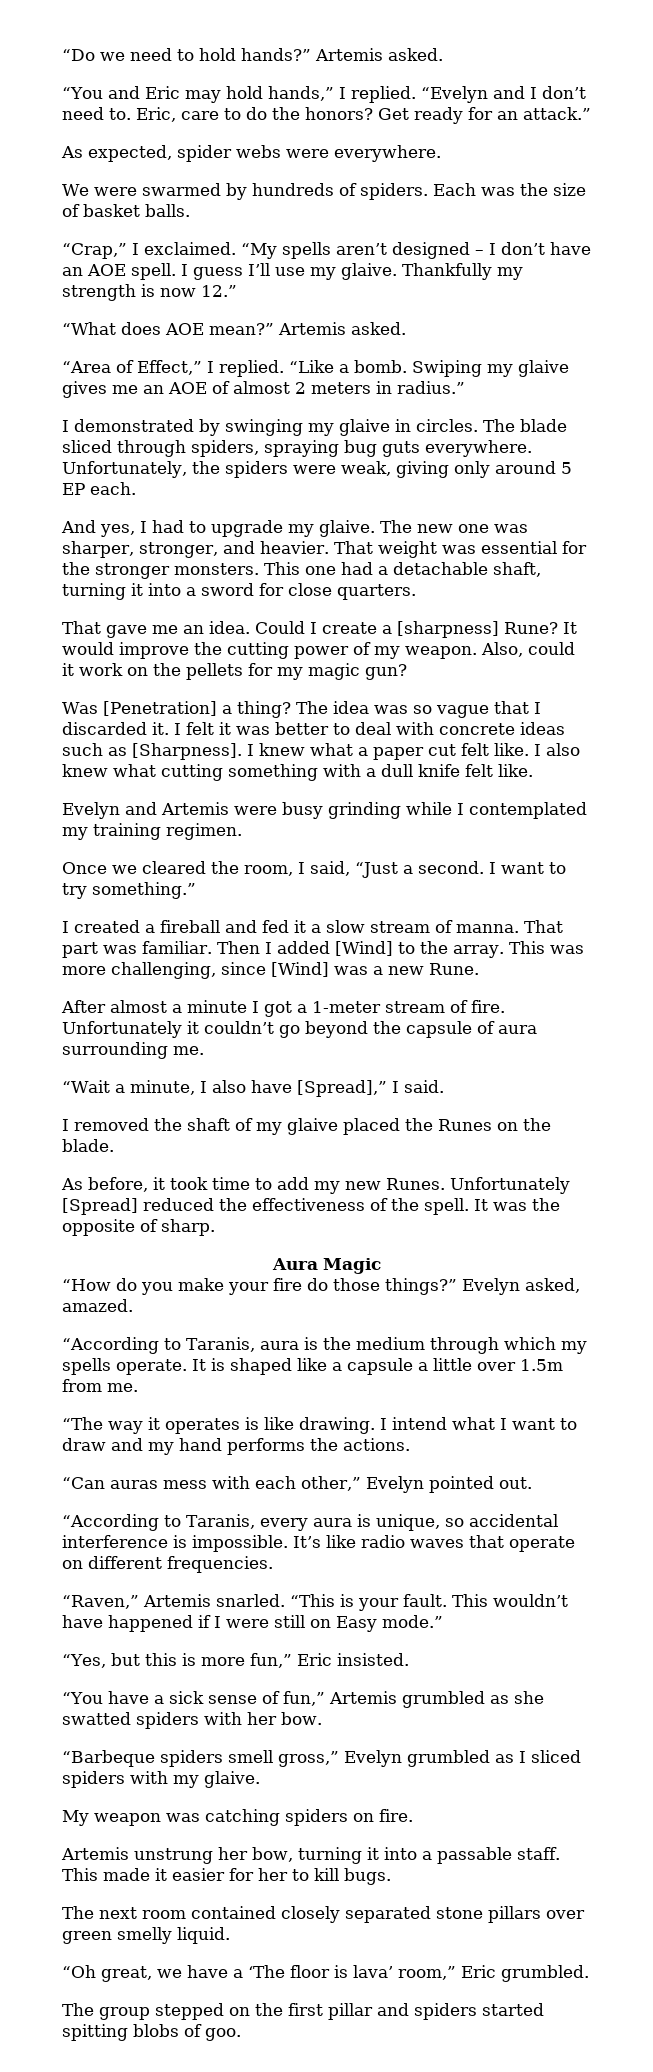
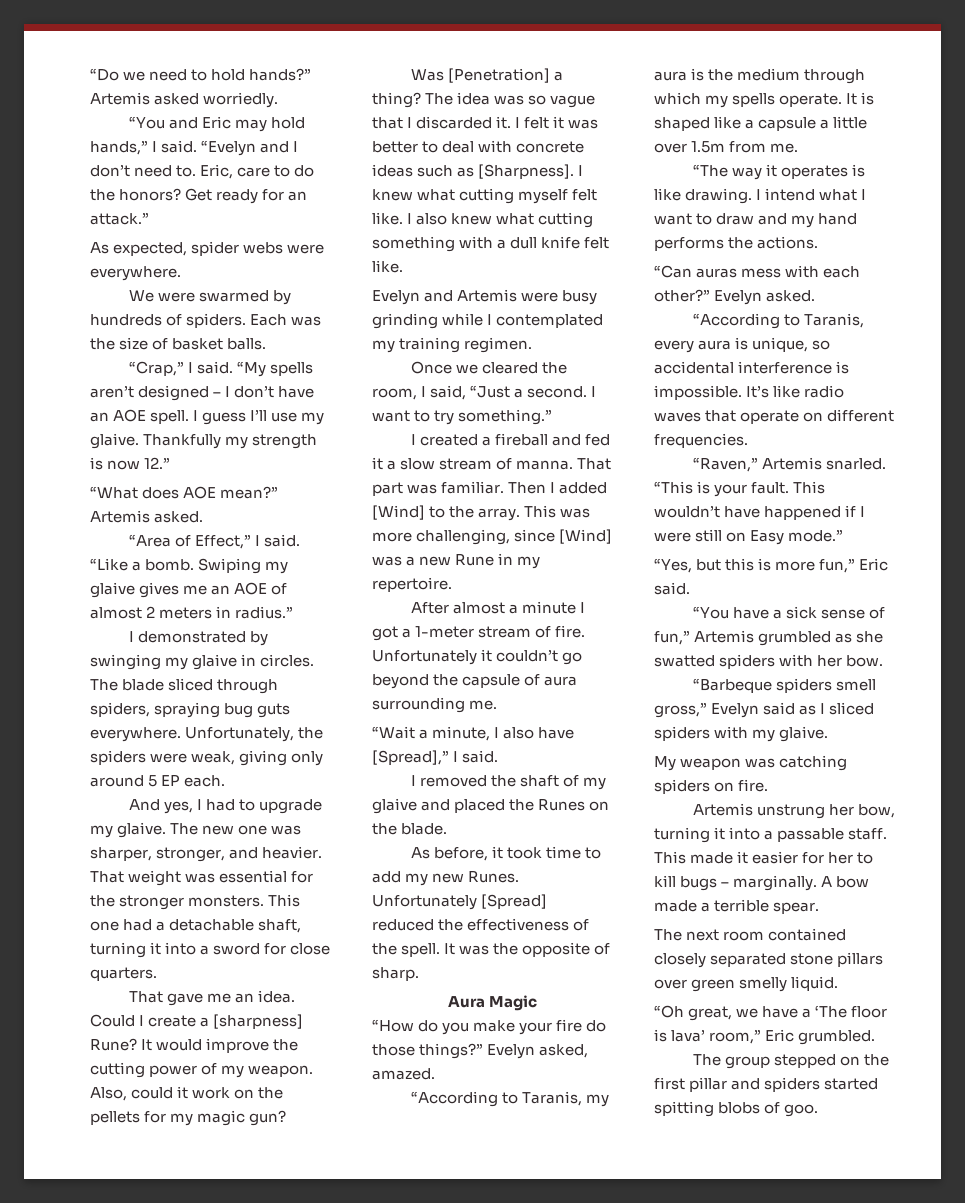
[388,48,443,61] asked. -> [154,92,279,108] asked worriedly.
[350,86,416,103] replied. -> [161,140,198,153] said.
[144,242,236,255] exclaimed. -> [196,361,233,374] said.
[218,360,284,377] replied. -> [263,534,300,547] said.
[358,744,456,760] a paper cut -> [459,188,569,204] cutting myself
[429,963,479,975] Rune. -> [455,553,541,569] [372,577,452,592] Rune in my repertoire.
(338, 1126) none -> [421,799,451,811] and
(255, 1344) none -> [585,1094,609,1107] my
[301,1476,532,1493] other,” Evelyn pointed out. -> [654,289,816,305] other?” Evelyn asked.
[336,1653,409,1666] insisted. -> [654,582,690,595] said.
[407,1750,490,1767] grumbled -> [763,702,796,715] said
[344,1868,391,1885] bugs. -> [680,875,870,891] [654,899,820,914] bugs – marginally. A bow made a terrible spear.

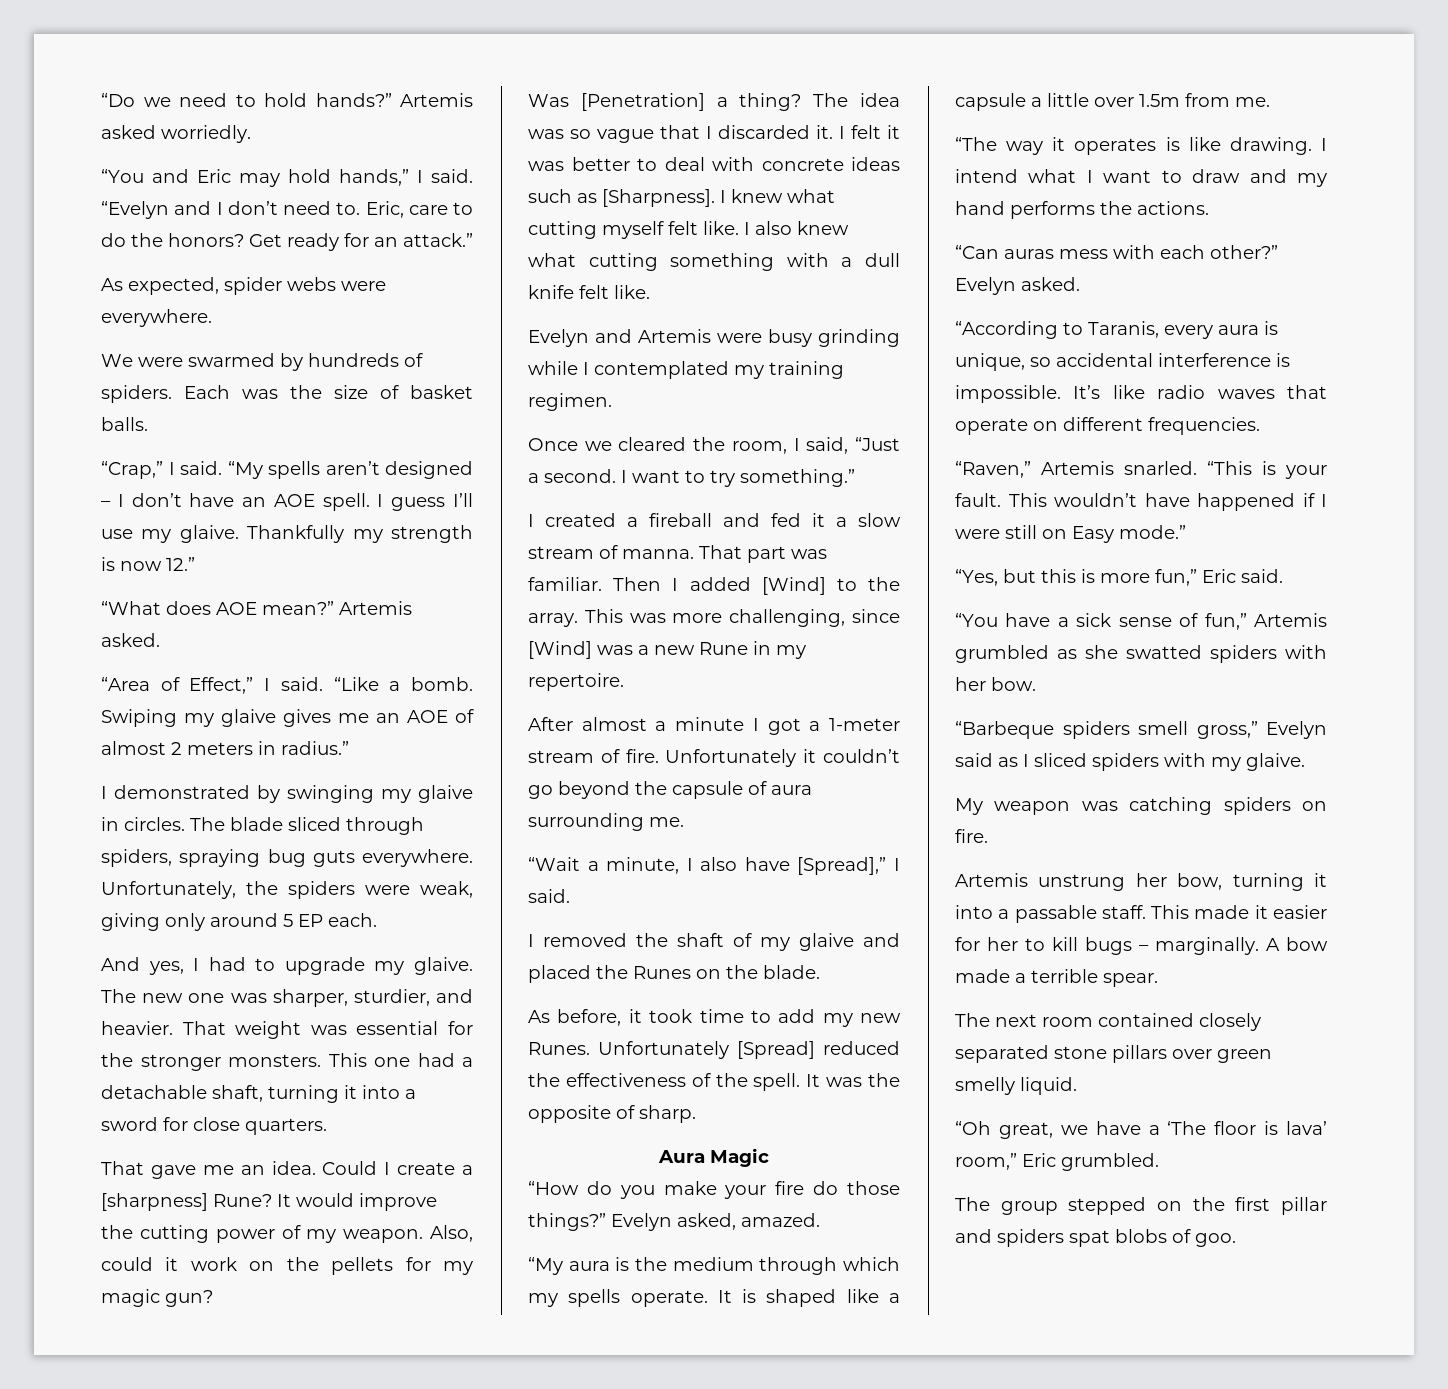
[156,847,226,862] stronger, -> [353,989,430,1006] sturdier,
[410,1091,609,1107] “According to Taranis, my -> [528,1257,563,1275] “My
[824,1078,879,1090] [654,1101,714,1117] started spitting -> [1069,1230,1110,1247] spat

